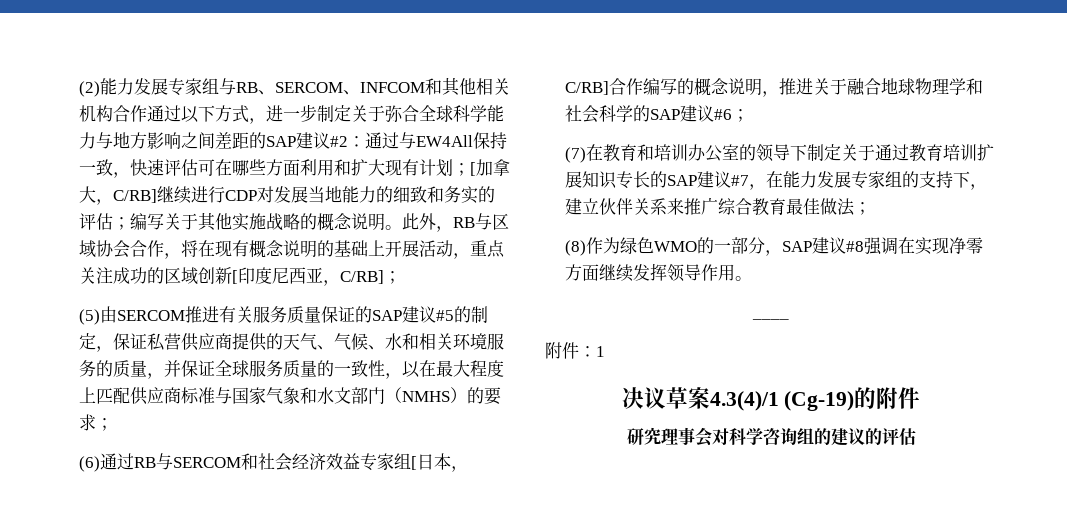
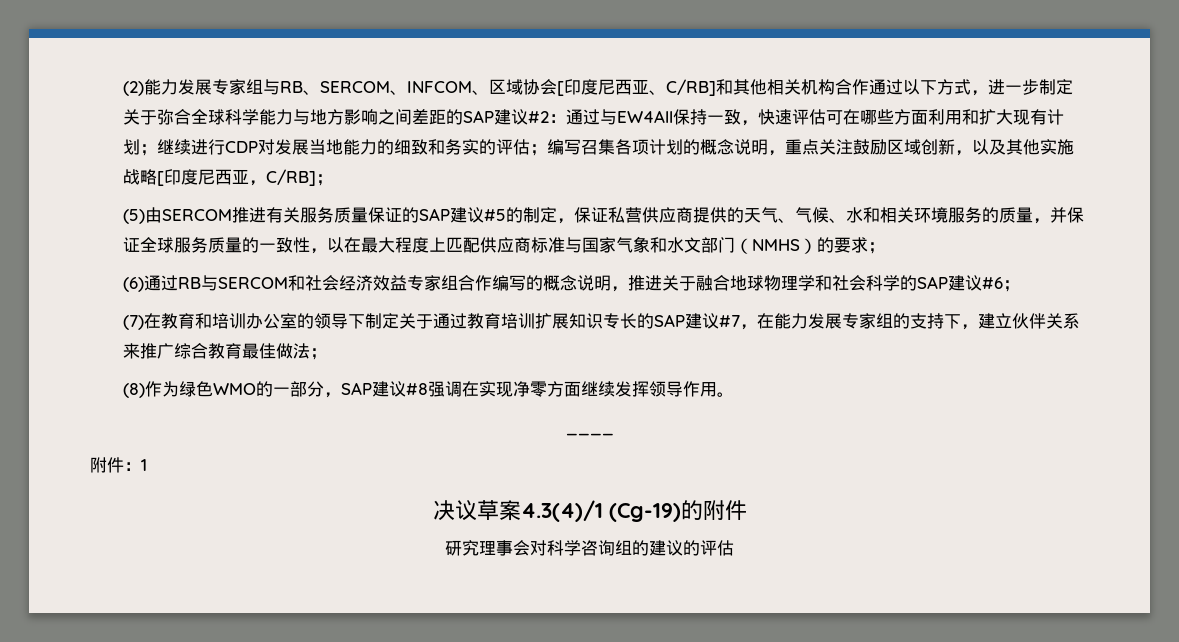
(426, 87) none -> [471,79,716,96] 、区域协会[印度尼西亚、C/RB]
[470,159,511,176] [79,186,158,205] [加拿大，C/RB] -> (157, 150) none
[164,212,510,232] [79,240,506,259] [79,267,233,285] 关于其他实施战略的概念说明。此外，RB与区域协会合作，将在现有概念说明的基础上开展活动，重点关注成功的区域创新 -> [580,139,1074,156] [122,169,157,185] 召集各项计划的概念说明，重点关注鼓励区域创新，以及其他实施战略
[411,453,469,472] [565,81,610,95] [日本，C/RB] -> (458, 282) none

